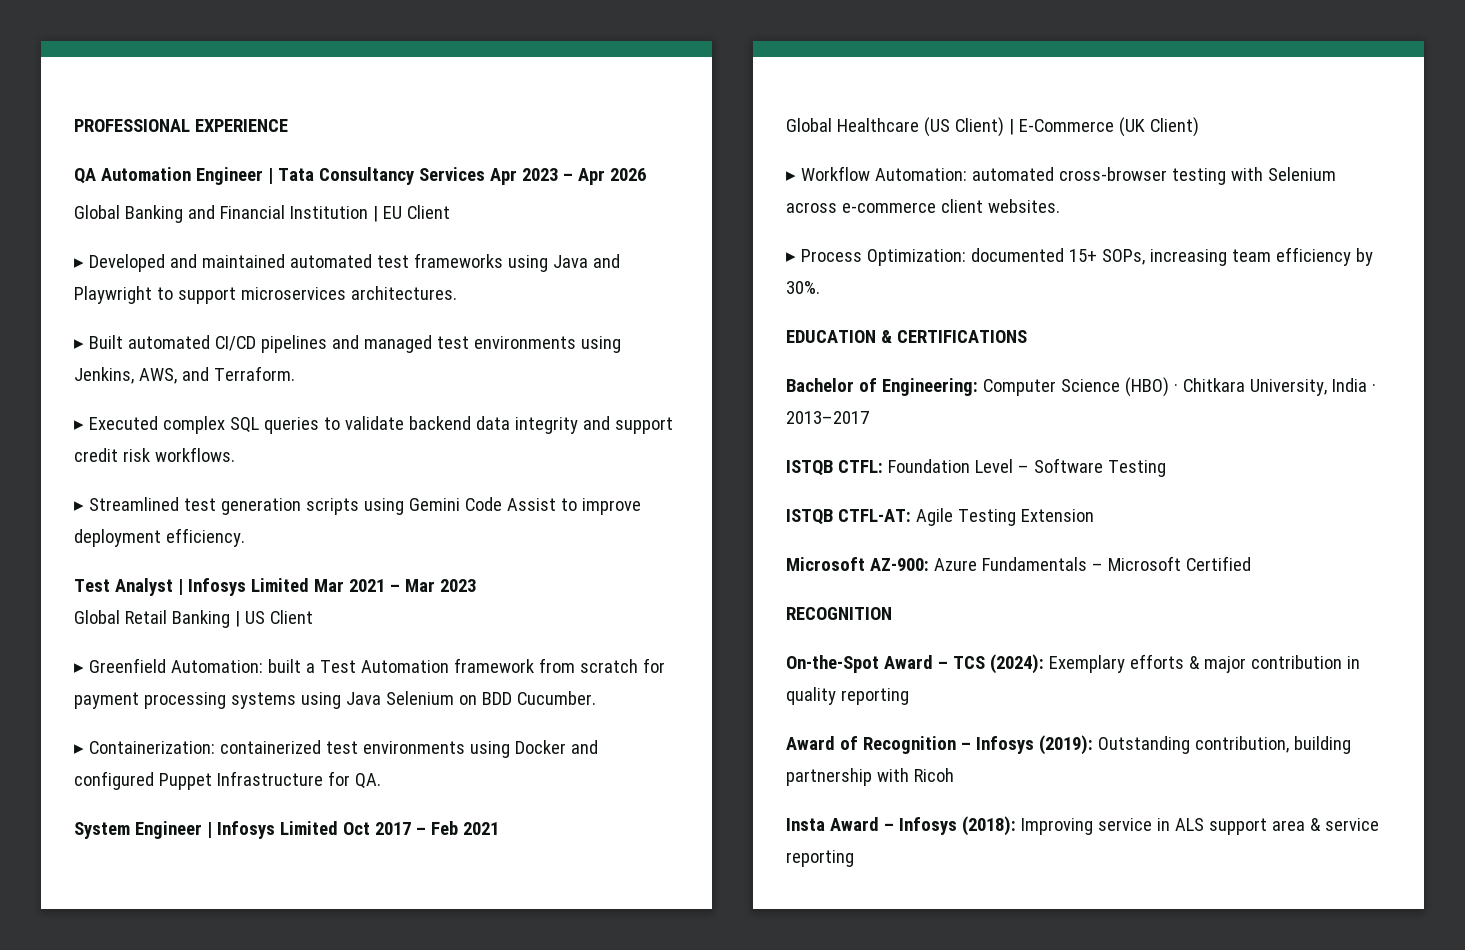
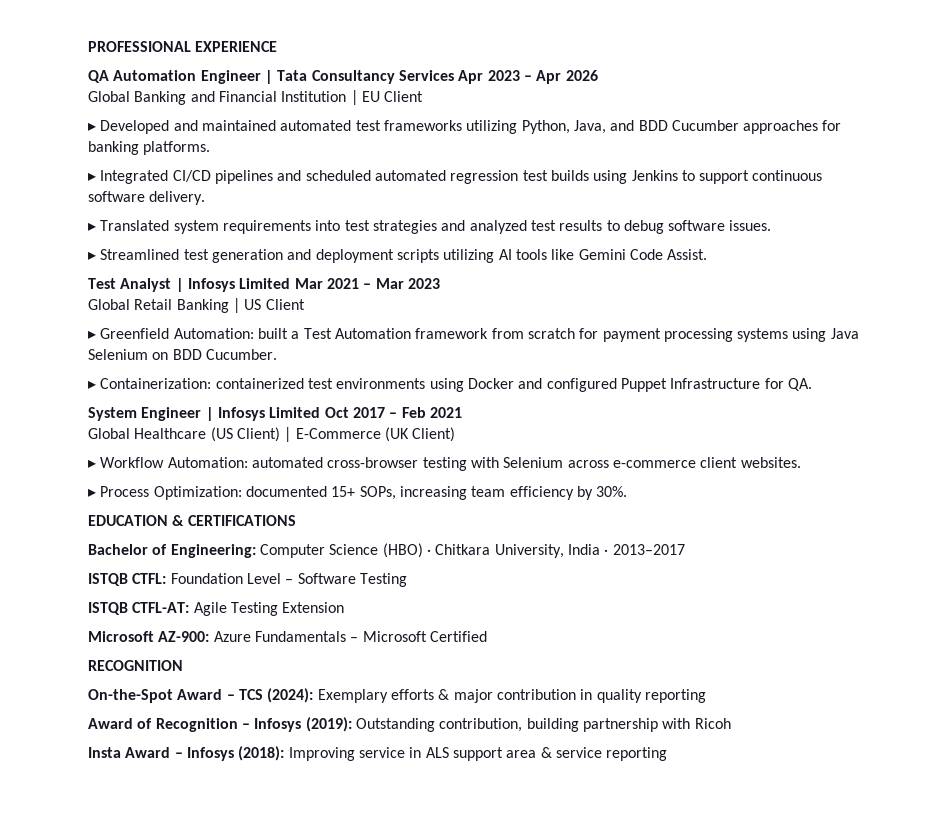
[507,254,620,272] [74,286,457,304] [74,335,210,349] using Java and Playwright to support microservices architectures. // ▸ Built automated -> [466,120,842,134] [88,141,211,155] [88,170,169,184] utilizing Python, Java, and BDD Cucumber approaches for banking platforms. // ▸ Integrated
[363,335,621,353] [74,366,295,384] [74,416,673,434] [74,447,235,462] [74,497,641,515] [74,528,245,547] managed test environments using Jenkins, AWS, and Terraform. // ▸ Executed complex SQL queries to validate backend data integrity and support credit risk workflows. // ▸ Streamlined test generation scripts using Gemini Code Assist to improve deployment efficiency. -> [305,170,823,184] [88,191,206,205] [88,220,772,234] [88,249,708,263] scheduled automated regression test builds using Jenkins to support continuous software delivery. // ▸ Translated system requirements into test strategies and analyzed test results to debug software issues. // ▸ Streamlined test generation and deployment scripts utilizing AI tools like Gemini Code Assist.

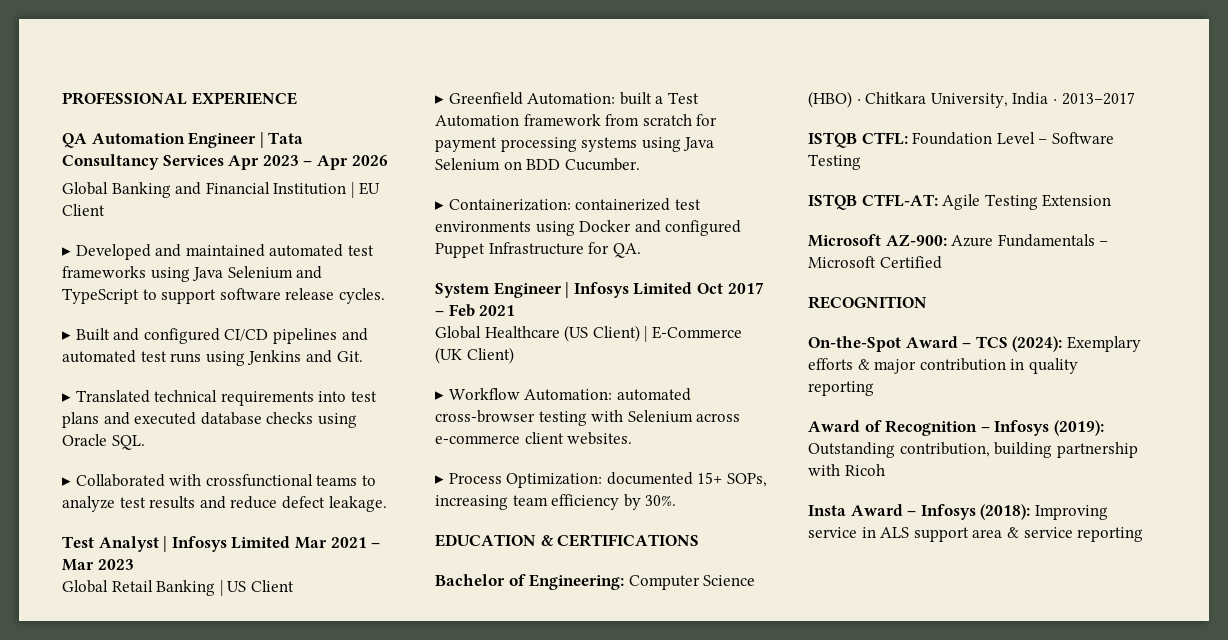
[466,120,842,134] [88,141,211,155] [88,170,823,184] [88,191,206,205] utilizing Python, Java, and BDD Cucumber approaches for banking platforms. // ▸ Integrated CI/CD pipelines and scheduled automated regression test builds using Jenkins to support continuous software delivery. -> [150,266,323,282] [62,288,385,304] [62,328,368,344] [62,350,363,366] using Java Selenium and TypeScript to support software release cycles. // ▸ Built and configured CI/CD pipelines and automated test runs using Jenkins and Git.
[173,220,219,234] system -> [154,390,218,402] technical
[372,220,772,234] [88,249,708,263] strategies and analyzed test results to debug software issues. // ▸ Streamlined test generation and deployment scripts utilizing AI tools like Gemini Code Assist. -> [62,412,357,428] [62,434,145,450] [62,474,376,487] [62,496,387,512] plans and executed database checks using Oracle SQL. // ▸ Collaborated with crossfunctional teams to analyze test results and reduce defect leakage.

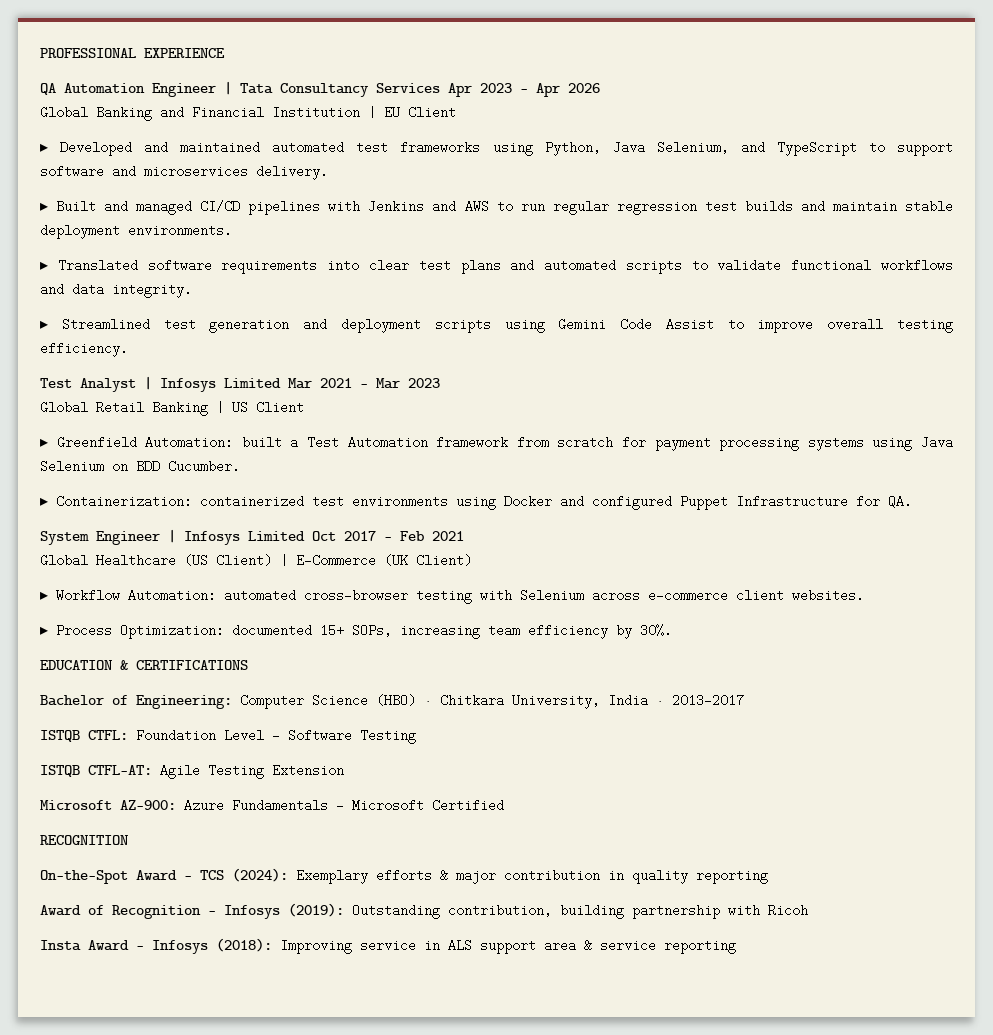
[192,266,293,281] Java Selenium -> [544,141,729,156] Python, Java Selenium,
[285,288,385,304] release cycles. -> [112,165,328,180] and microservices delivery.
[143,328,220,344] configured -> [136,200,193,215] managed
[341,328,368,341] [62,350,363,366] and automated test runs using Jenkins and Git. -> [328,200,953,215] [40,224,232,239] with Jenkins and AWS to run regular regression test builds and maintain stable deployment environments.
[154,390,218,402] technical -> [147,259,212,272] software
(347, 396) none -> [368,259,409,272] clear
[134,412,357,428] [62,434,145,450] [62,474,376,487] [62,496,387,512] executed database checks using Oracle SQL. // ▸ Collaborated with crossfunctional teams to analyze test results and reduce defect leakage. -> [544,259,954,274] [40,283,192,298] [40,318,954,333] [40,342,128,357] automated scripts to validate functional workflows and data integrity. // ▸ Streamlined test generation and deployment scripts using Gemini Code Assist to improve overall testing efficiency.

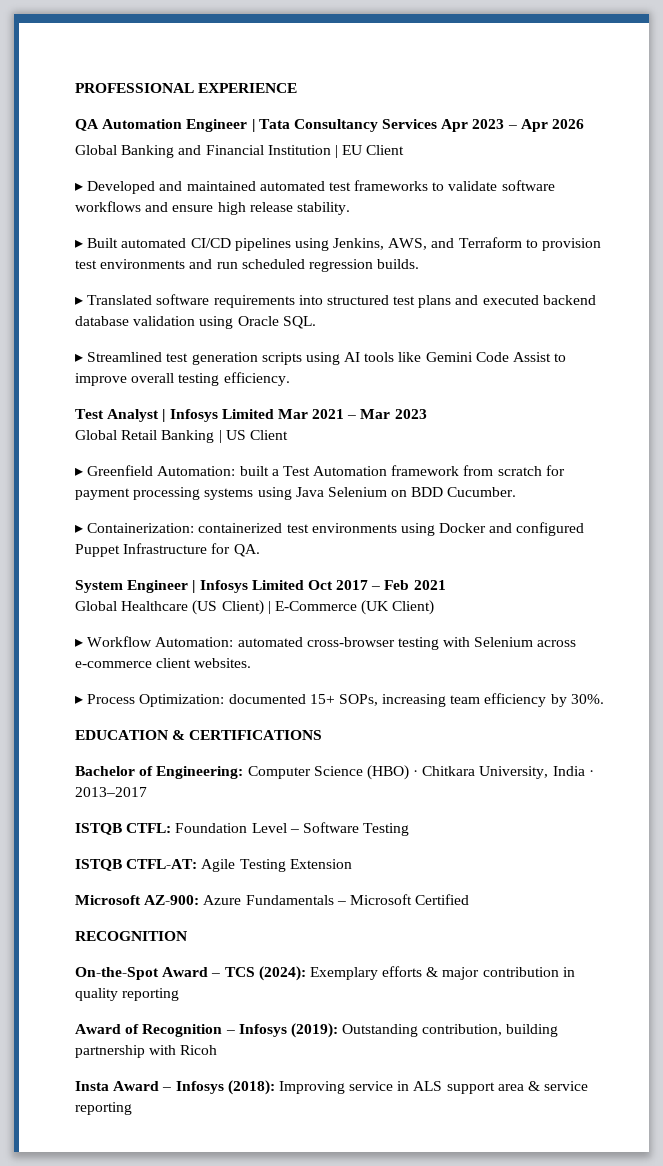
[492,141,953,156] [40,165,328,180] [40,200,953,215] [40,224,232,239] using Python, Java Selenium, and TypeScript to support software and microservices delivery. // ▸ Built and managed CI/CD pipelines with Jenkins and AWS to run regular regression test builds and maintain stable deployment environments. -> [432,180,555,191] [75,201,350,215] [75,237,602,251] [75,259,420,272] to validate software workflows and ensure high release stability. // ▸ Built automated CI/CD pipelines using Jenkins, AWS, and Terraform to provision test environments and run scheduled regression builds.
[368,259,409,272] clear -> [326,295,389,305] structured
[544,259,954,274] [40,283,192,298] automated scripts to validate functional workflows and data integrity. -> [482,295,596,305] [75,316,316,329] executed backend database validation using Oracle SQL.
[303,318,545,333] and deployment scripts using -> [261,352,422,365] scripts using AI tools like

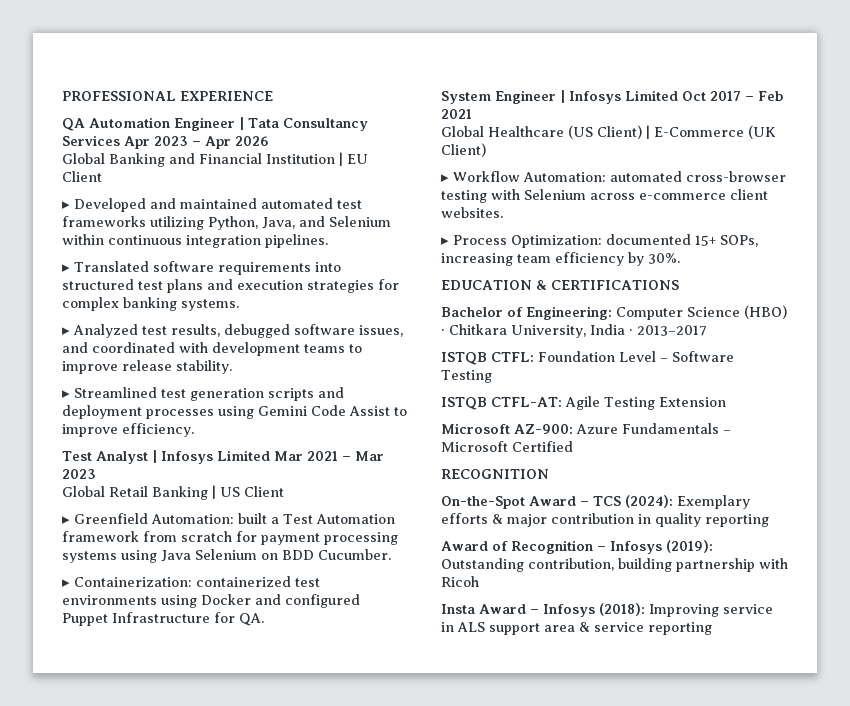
[432,180,555,191] [75,201,350,215] [75,237,602,251] [75,259,420,272] to validate software workflows and ensure high release stability. // ▸ Built automated CI/CD pipelines using Jenkins, AWS, and Terraform to provision test environments and run scheduled regression builds. -> [150,216,391,230] [62,234,328,248] utilizing Python, Java, and Selenium within continuous integration pipelines.
[482,295,596,305] [75,316,316,329] executed backend database validation using Oracle SQL. -> [237,279,399,293] [62,297,239,311] [62,324,403,338] [62,342,362,356] [62,360,232,374] execution strategies for complex banking systems. // ▸ Analyzed test results, debugged software issues, and coordinated with development teams to improve release stability.
[305,352,422,365] using AI tools like -> [318,387,344,398] [62,405,254,419] and deployment processes using
[131,373,220,386] overall testing -> (118, 430) none

